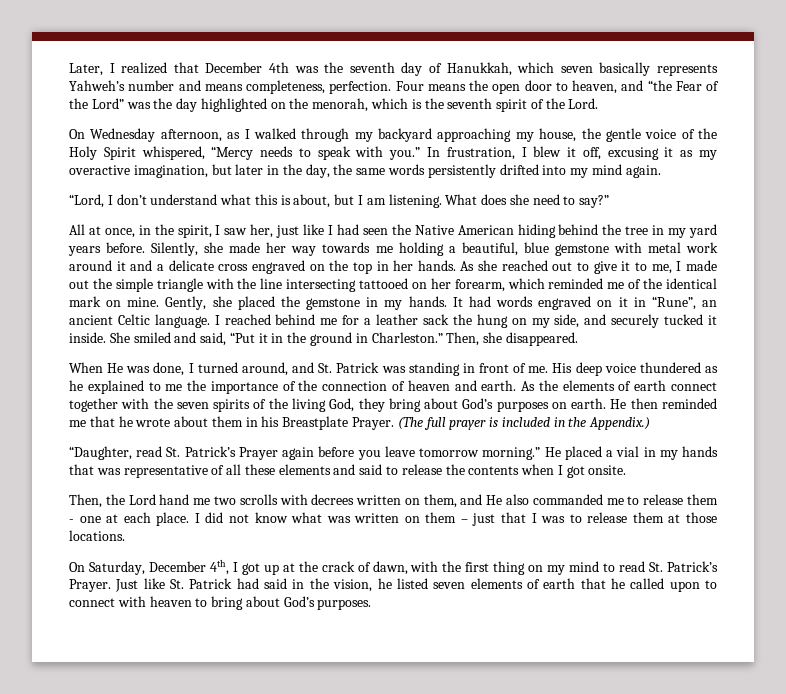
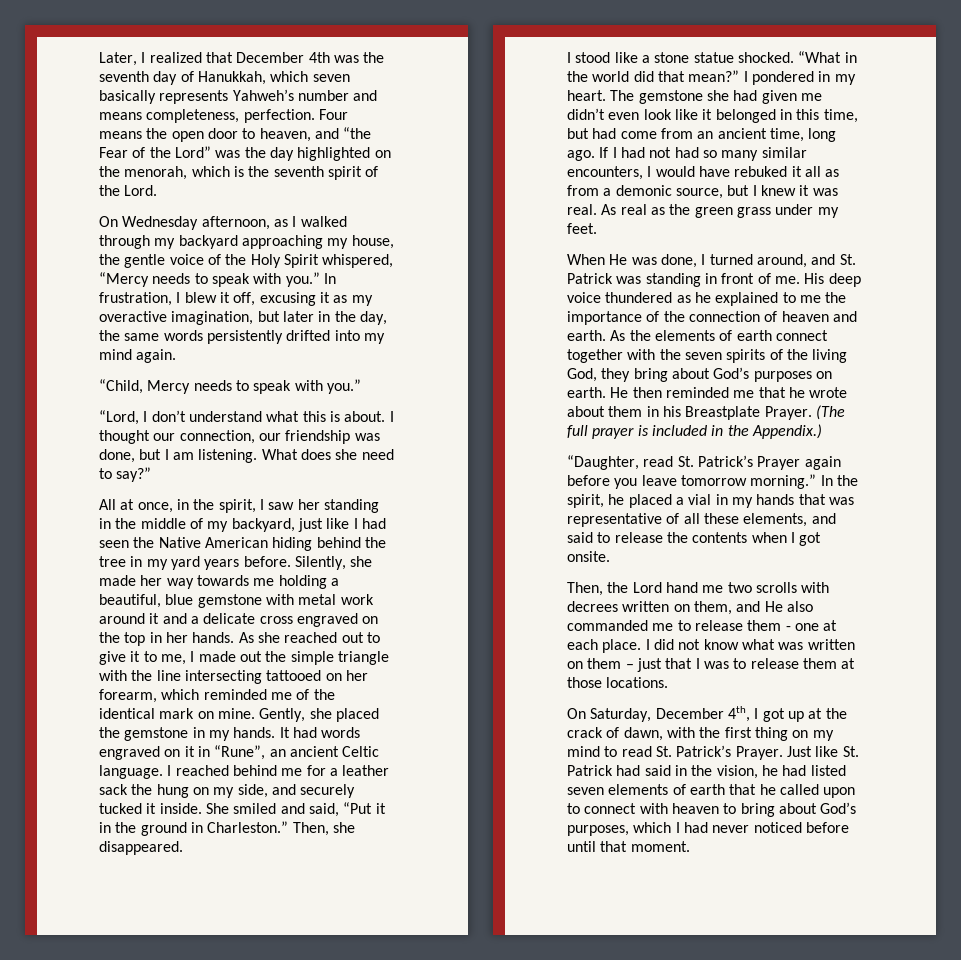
(661, 171) none -> [99,379,361,394] // “Child, Mercy needs to speak with you.”
[293,194,331,208] about, -> [344,411,394,422] [99,430,380,444] [99,449,135,463] about. I thought our connection, our friendship was done,
[250,224,274,238] her, -> [297,499,379,513] [99,518,295,532] her standing in the middle of my backyard,
(578, 339) none -> [567,51,857,63] [567,70,856,85] [567,90,822,104] [567,108,858,123] [567,128,837,142] [567,147,807,161] [567,166,840,180] [567,185,838,199] [567,204,839,218] [567,223,597,234] // I stood like a stone statue shocked. “What in the world did that mean?” I pondered in my heart. The gemstone she had given me didn’t even look like it belonged in this time, but had come from an ancient time, long ago. If I had not had so many similar encounters, I would have rebuked it all as from a demonic source, but I knew it was real. As real as the green grass under my feet.
[544,447,561,457] He -> [820,475,858,486] [567,494,625,508] In the spirit, he
[278,464,331,475] elements -> [743,513,808,527] elements,
(392, 583) none -> [782,765,807,776] had
[317,599,372,610] purposes. -> [567,822,849,836] [567,841,690,852] purposes, which I had never noticed before until that moment.

